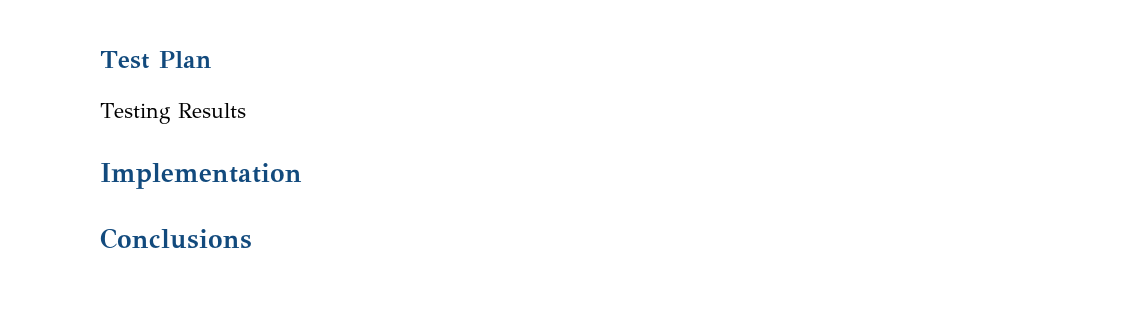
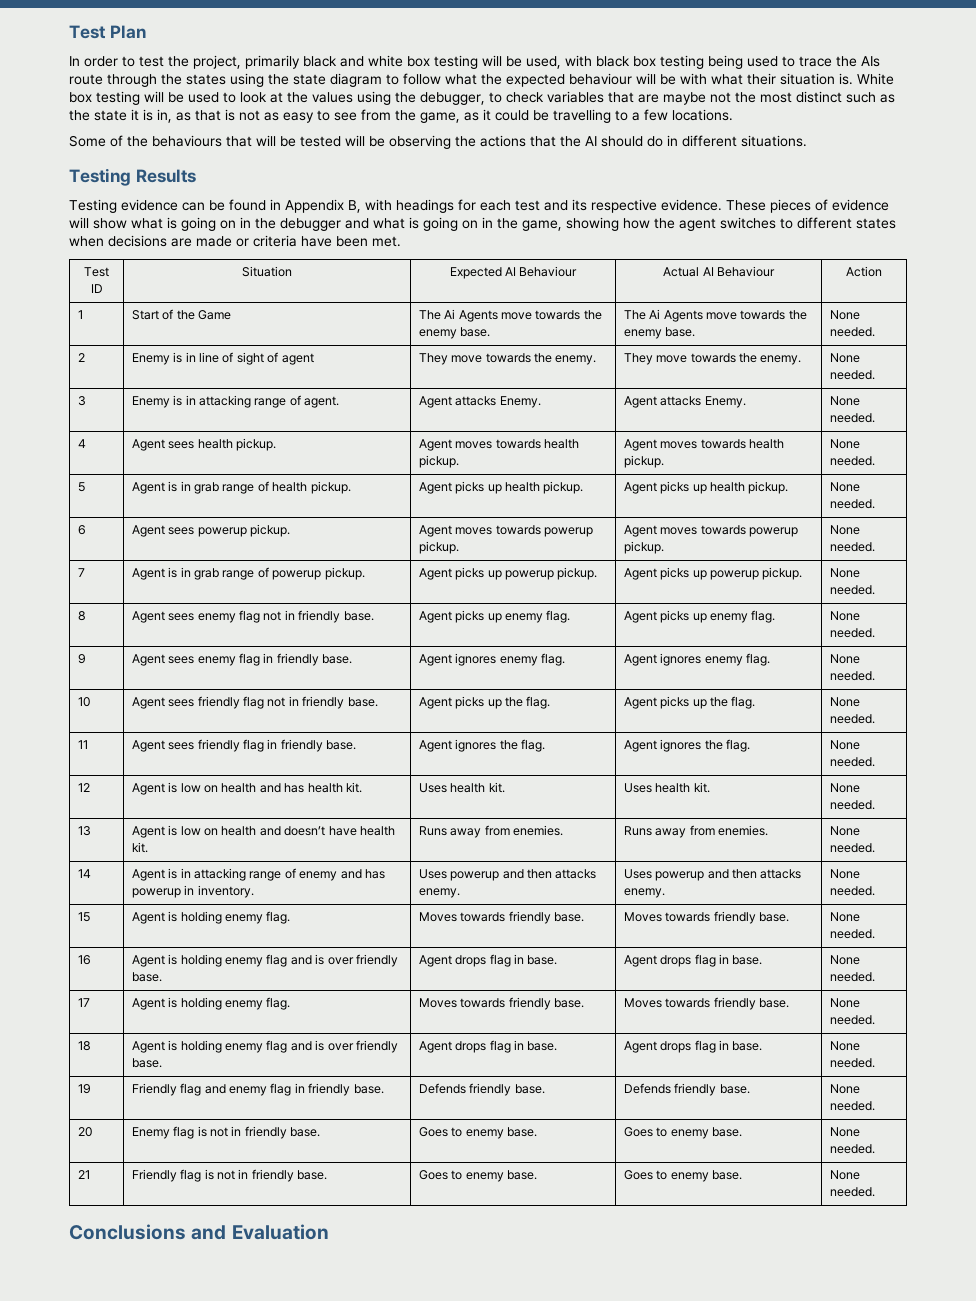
[100,103,246,124] [100,163,302,189] Testing Results // Implementation -> [69,55,880,69] [69,73,894,87] [69,91,895,105] [69,109,733,123] [69,135,807,149] [69,168,196,186] [69,199,889,213] [69,217,896,231] [69,235,401,247] [84,267,109,277] [90,284,103,293] [242,266,292,277] [449,266,578,279] [663,266,775,277] [846,266,882,277] [77,310,83,319] [131,309,232,320] [418,309,602,322] [418,327,491,339] [623,309,807,322] [623,327,696,339] [829,310,860,320] [829,327,875,337] [77,353,85,362] [131,352,314,365] [418,353,597,365] [623,353,802,365] [829,353,860,363] [829,370,875,380] [77,396,86,406] [131,395,340,408] [418,396,541,408] [623,396,746,408] [829,396,860,406] [829,413,875,423] [77,439,86,448] [131,438,277,451] [418,439,580,451] [418,455,459,468] [623,439,785,451] [623,455,664,468] [829,439,860,449] [829,456,875,466] [77,482,85,492] [131,481,351,494] [418,481,584,494] [623,481,789,494] [829,482,860,492] [829,499,875,509] [77,525,86,535] [131,524,291,537] [418,525,594,537] [418,541,459,554] [623,525,799,537] [623,541,664,554] [829,525,860,535] [829,542,875,552] [77,568,85,577] [131,567,365,580] [418,567,598,580] [623,567,803,580] [829,568,860,578] [829,585,875,595] [77,611,86,621] [131,610,374,623] [418,610,571,623] [623,610,776,623] [829,611,860,621] [829,628,875,638] [77,654,86,664] [131,653,353,666] [418,653,566,666] [623,653,771,666] [829,654,860,664] [829,671,875,681] [77,697,90,707] [131,696,378,709] [418,696,551,709] [623,696,756,709] [829,697,860,707] [829,714,875,724] [77,740,88,749] [131,739,357,752] [418,739,546,752] [623,739,751,752] [829,740,860,750] [829,757,875,767] [77,783,90,792] [131,782,362,795] [418,782,505,793] [623,782,710,793] [829,783,860,793] [829,800,875,810] [77,826,91,836] [131,825,395,838] [131,842,148,853] [418,825,564,838] [623,825,769,838] [829,826,860,836] [829,843,875,853] [77,869,91,878] [131,868,385,881] [131,885,254,898] [418,869,597,881] [418,888,460,898] [623,869,802,881] [623,888,665,898] [829,869,860,879] [829,886,875,896] [77,912,90,922] [131,911,291,924] [418,911,585,924] [623,911,790,924] [829,912,860,922] [829,929,875,939] [77,955,91,965] [131,954,398,967] [131,972,162,982] [418,954,558,967] [623,954,763,967] [829,955,860,965] [829,972,875,982] [77,998,90,1007] [131,997,291,1010] [418,997,585,1010] [623,997,790,1010] [829,998,860,1008] [829,1015,875,1025] [77,1041,91,1051] [131,1040,398,1053] [131,1058,162,1068] [418,1040,558,1053] [623,1040,763,1053] [829,1041,860,1051] [829,1058,875,1068] [77,1084,91,1094] [131,1083,384,1096] [418,1083,545,1096] [623,1083,750,1096] [829,1084,860,1094] [829,1101,875,1111] [77,1127,92,1137] [131,1126,321,1139] [418,1127,538,1139] [623,1127,743,1139] [829,1127,860,1137] [829,1144,875,1154] [77,1170,90,1179] [131,1169,328,1182] [418,1170,538,1182] [623,1170,743,1182] [829,1170,860,1180] [829,1187,875,1197] In order to test the project, primarily black and white box testing will be used, with black box testing being used to trace the AIs route through the states using the state diagram to follow what the expected behaviour will be with what their situation is. White box testing will be used to look at the values using the debugger, to check variables that are maybe not the most distinct such as the state it is in, as that is not as easy to see from the game, as it could be travelling to a few locations. // Some of the behaviours that will be tested will be observing the actions that the AI should do in different situations. // Testing Results // Testing evidence can be found in Appendix B, with headings for each test and its respective evidence. These pieces of evidence will show what is going on in the debugger and what is going on in the game, showing how the agent switches to different states when decisions are made or criteria have been met. // Test ID | Situation | Expected AI Behaviour | Actual AI Behaviour | Action // 1 | Start of the Game | The Ai Agents move towards the enemy base. | The Ai Agents move towards the enemy base. | None needed. // 2 | Enemy is in line of sight of agent | They move towards the enemy. | They move towards the enemy. | None needed. // 3 | Enemy is in attacking range of agent. | Agent attacks Enemy. | Agent attacks Enemy. | None needed. // 4 | Agent sees health pickup. | Agent moves towards health pickup. | Agent moves towards health pickup. | None needed. // 5 | Agent is in grab range of health pickup. | Agent picks up health pickup. | Agent picks up health pickup. | None needed. // 6 | Agent sees powerup pickup. | Agent moves towards powerup pickup. | Agent moves towards powerup pickup. | None needed. // 7 | Agent is in grab range of powerup pickup. | Agent picks up powerup pickup. | Agent picks up powerup pickup. | None needed. // 8 | Agent sees enemy flag not in friendly base. | Agent picks up enemy flag. | Agent picks up enemy flag. | None needed. // 9 | Agent sees enemy flag in friendly base. | Agent ignores enemy flag. | Agent ignores enemy flag. | None needed. // 10 | Agent sees friendly flag not in friendly base. | Agent picks up the flag. | Agent picks up the flag. | None needed. // 11 | Agent sees friendly flag in friendly base. | Agent ignores the flag. | Agent ignores the flag. | None needed. // 12 | Agent is low on health and has health kit. | Uses health kit. | Uses health kit. | None needed. // 13 | Agent is low on health and doesn’t have health kit. | Runs away from enemies. | Runs away from enemies. | None needed. // 14 | Agent is in attacking range of enemy and has powerup in inventory. | Uses powerup and then attacks enemy. | Uses powerup and then attacks enemy. | None needed. // 15 | Agent is holding enemy flag. | Moves towards friendly base. | Moves towards friendly base. | None needed. // 16 | Agent is holding enemy flag and is over friendly base. | Agent drops flag in base. | Agent drops flag in base. | None needed. // 17 | Agent is holding enemy flag. | Moves towards friendly base. | Moves towards friendly base. | None needed. // 18 | Agent is holding enemy flag and is over friendly base. | Agent drops flag in base. | Agent drops flag in base. | None needed. // 19 | Friendly flag and enemy flag in friendly base. | Defends friendly base. | Defends friendly base. | None needed. // 20 | Enemy flag is not in friendly base. | Goes to enemy base. | Goes to enemy base. | None needed. // 21 | Friendly flag is not in friendly base. | Goes to enemy base. | Goes to enemy base. | None needed.
(252, 238) none -> [191,1224,329,1240] and Evaluation

